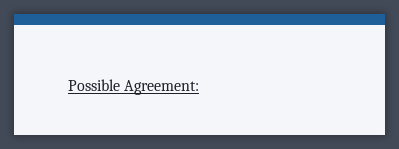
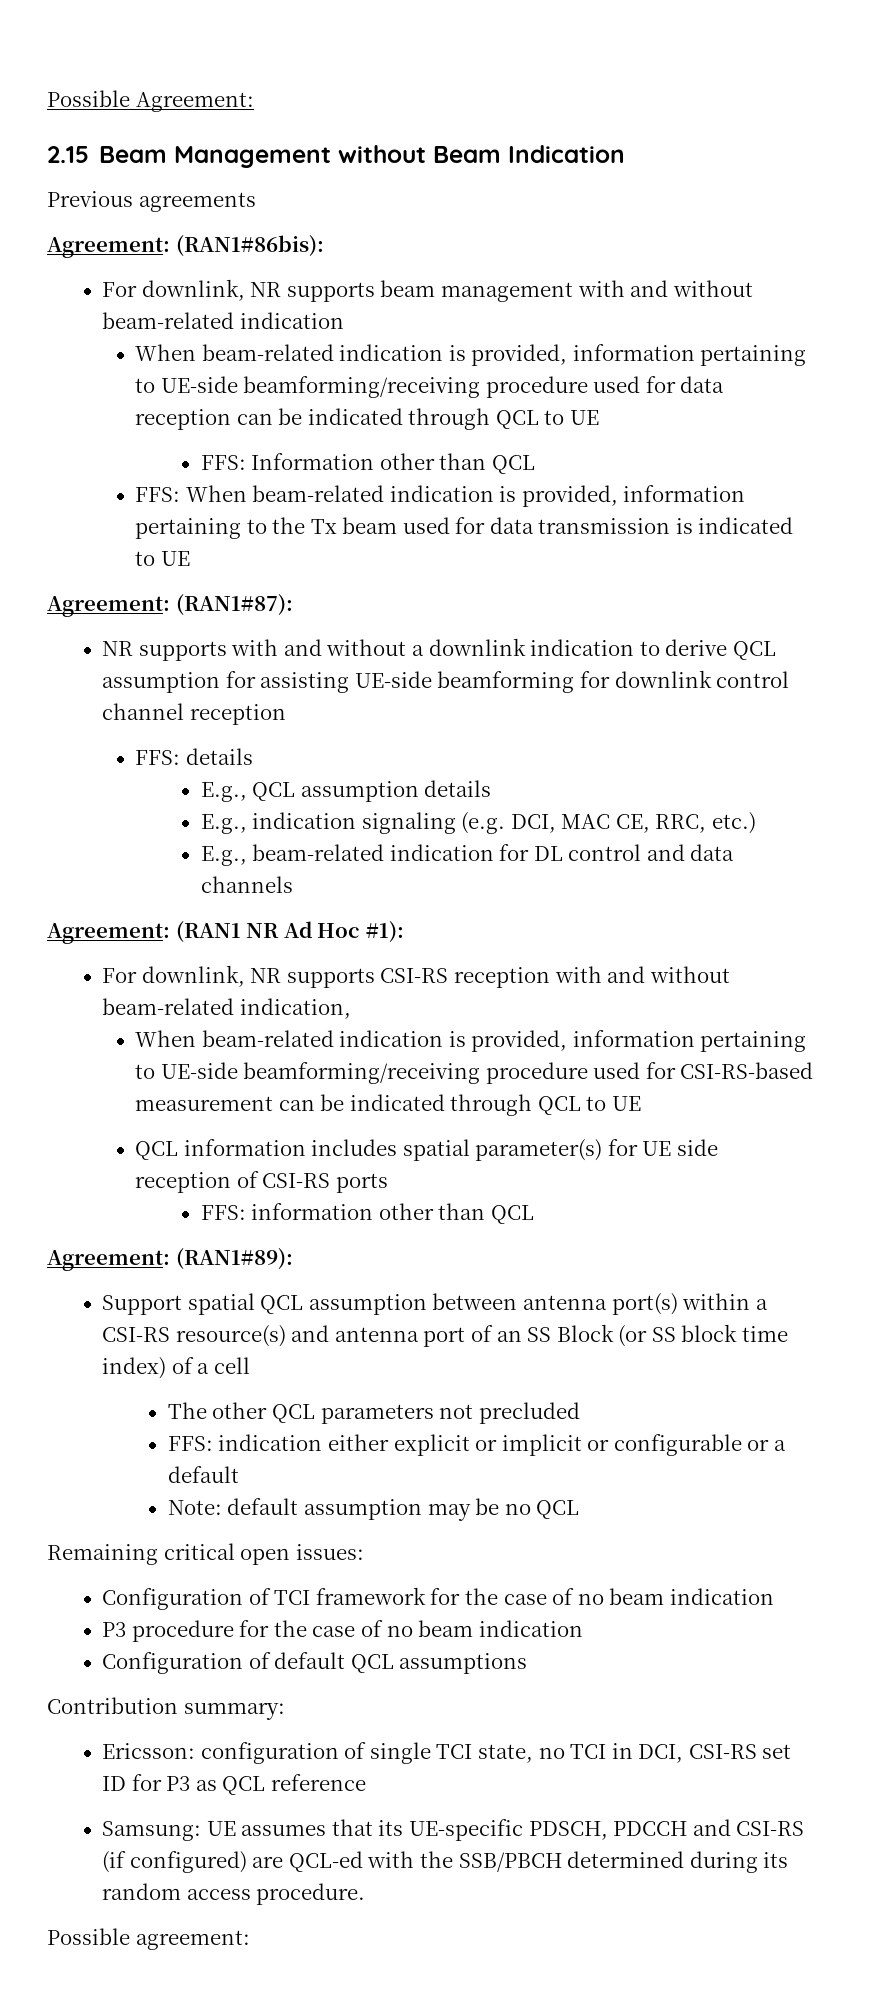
(200, 87) none -> [47,145,626,168] [47,191,256,212] [47,235,324,258] [102,279,753,302] [102,312,344,329] [135,344,807,366] [135,376,725,398] [135,408,599,430] [200,453,535,474] [135,485,746,507] [135,517,794,539] [135,551,190,566] [47,594,293,617] [102,638,776,661] [102,670,790,693] [102,703,286,725] [135,748,253,765] [200,780,492,802] [200,812,756,834] [200,844,735,866] [200,876,293,893] [47,921,404,944] [102,965,730,988] [102,998,351,1019] [135,1030,807,1052] [135,1062,814,1084] [135,1094,641,1116] [135,1139,718,1161] [135,1171,388,1193] [200,1203,534,1224] [47,1248,293,1271] [102,1293,768,1315] [102,1324,788,1347] [102,1357,250,1379] [167,1402,580,1424] [167,1434,786,1456] [167,1466,239,1483] [167,1498,580,1521] [47,1543,364,1565] [102,1587,774,1610] [102,1620,583,1642] [102,1652,528,1674] [47,1697,285,1720] [102,1742,792,1764] [102,1774,367,1795] [102,1819,805,1841] [102,1851,789,1873] [102,1883,366,1905] [47,1928,250,1950] // 2.15 Beam Management without Beam Indication // Previous agreements // Agreement: (RAN1#86bis): // For downlink, NR supports beam management with and without beam-related indication // When beam-related indication is provided, information pertaining to UE-side beamforming/receiving procedure used for data reception can be indicated through QCL to UE // FFS: Information other than QCL // FFS: When beam-related indication is provided, information pertaining to the Tx beam used for data transmission is indicated to UE // Agreement: (RAN1#87): // NR supports with and without a downlink indication to derive QCL assumption for assisting UE-side beamforming for downlink control channel reception // FFS: details // E.g., QCL assumption details // E.g., indication signaling (e.g. DCI, MAC CE, RRC, etc.) // E.g., beam-related indication for DL control and data channels // Agreement: (RAN1 NR Ad Hoc #1): // For downlink, NR supports CSI-RS reception with and without beam-related indication, // When beam-related indication is provided, information pertaining to UE-side beamforming/receiving procedure used for CSI-RS-based measurement can be indicated through QCL to UE // QCL information includes spatial parameter(s) for UE side reception of CSI-RS ports // FFS: information other than QCL // Agreement: (RAN1#89): // Support spatial QCL assumption between antenna port(s) within a CSI-RS resource(s) and antenna port of an SS Block (or SS block time index) of a cell // The other QCL parameters not precluded // FFS: indication either explicit or implicit or configurable or a default // Note: default assumption may be no QCL // Remaining critical open issues: // Configuration of TCI framework for the case of no beam indication // P3 procedure for the case of no beam indication // Configuration of default QCL assumptions // Contribution summary: // Ericsson: configuration of single TCI state, no TCI in DCI, CSI-RS set ID for P3 as QCL reference // Samsung: UE assumes that its UE-specific PDSCH, PDCCH and CSI-RS (if configured) are QCL-ed with the SSB/PBCH determined during its random access procedure. // Possible agreement:

